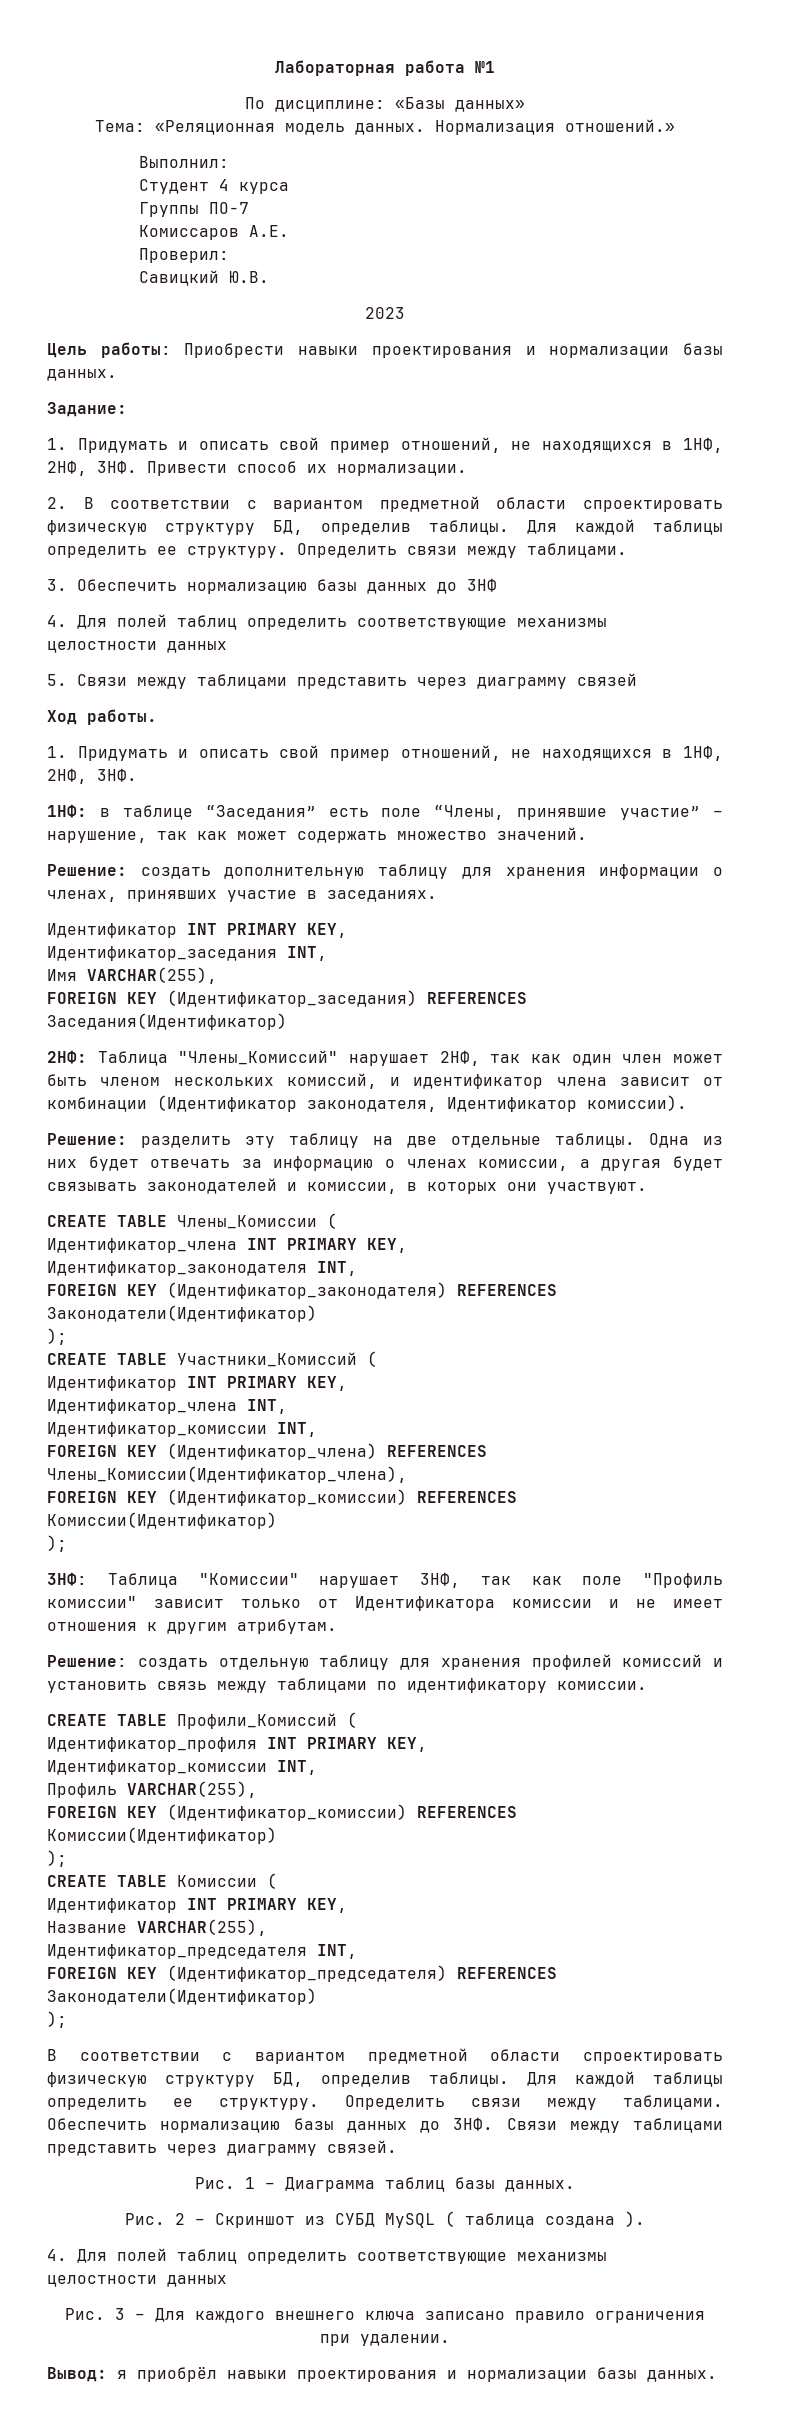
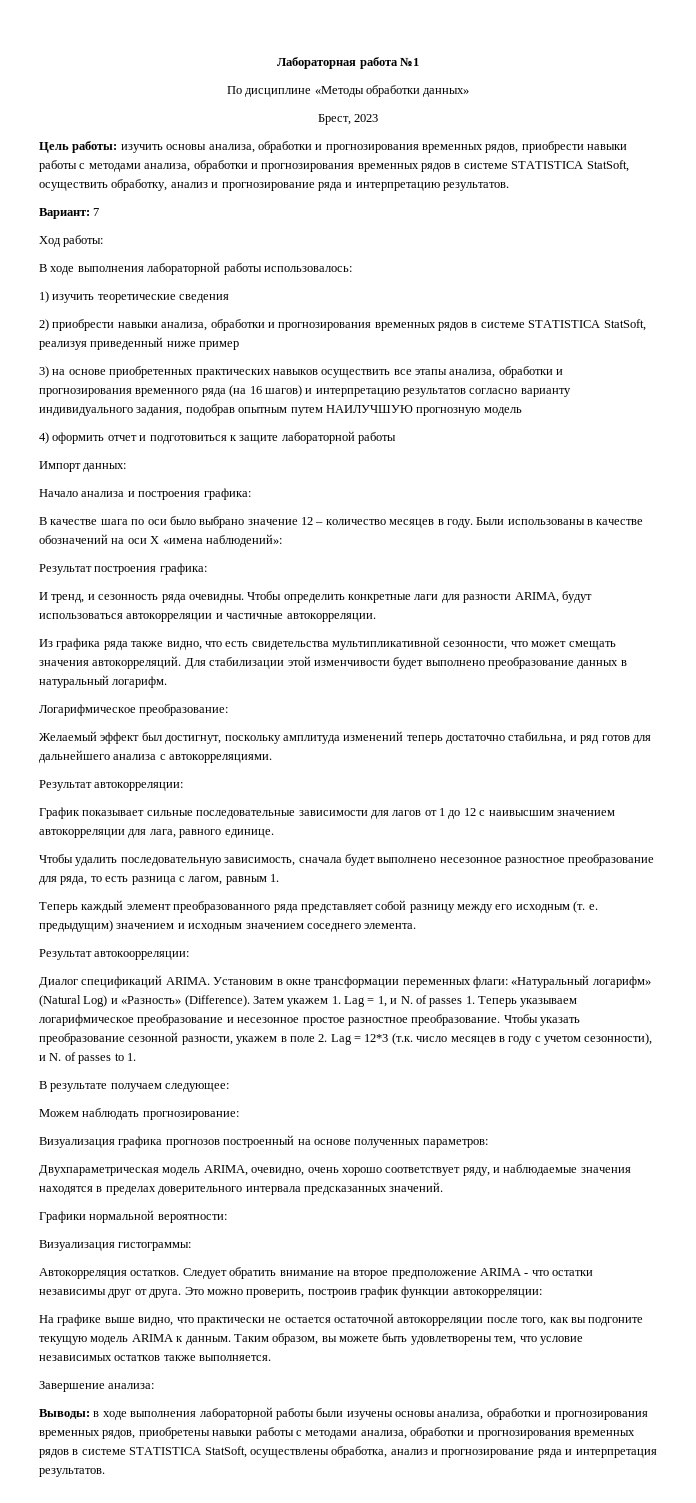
[275,97,525,112] [95,119,675,135] [139,156,230,168] [139,179,290,194] [139,202,250,217] [139,225,290,240] [139,248,230,263] [139,270,270,286] [365,307,405,319] [47,342,723,358] [47,369,117,381] [47,402,127,417] [47,437,724,453] [47,460,467,476] [47,496,723,512] [47,519,723,535] [47,543,627,558] [47,578,497,594] [47,614,607,630] [47,641,227,653] [47,673,637,689] [47,709,157,725] [47,745,724,761] [47,768,137,784] [47,804,724,820] [47,827,587,843] [47,864,723,879] [47,890,437,902] [47,923,347,938] [47,946,327,961] [47,967,217,984] [47,990,527,1007] [47,1013,287,1030] [47,1050,723,1066] [47,1073,723,1089] [47,1095,687,1112] [47,1133,723,1148] [47,1156,724,1171] [47,1178,647,1194] [47,1213,337,1229] [47,1238,407,1253] [47,1261,357,1276] [47,1282,557,1299] [47,1305,317,1322] [47,1328,67,1345] [47,1351,377,1367] [47,1376,347,1391] [47,1399,287,1414] [47,1422,317,1437] [47,1443,487,1460] [47,1466,407,1483] [47,1489,517,1506] [47,1512,277,1529] [47,1535,67,1552] [47,1572,723,1588] [47,1596,723,1611] [47,1619,337,1634] [47,1654,723,1670] [47,1678,647,1693] [47,1712,357,1729] [47,1737,427,1752] [47,1760,317,1775] [47,1781,257,1798] [47,1804,517,1821] [47,1827,277,1844] [47,1850,67,1867] [47,1873,277,1889] [47,1898,347,1913] [47,1919,267,1936] [47,1944,357,1959] [47,1965,557,1982] [47,1988,317,2005] [47,2011,67,2028] [47,2048,723,2064] [47,2071,723,2087] [47,2095,723,2110] [47,2117,723,2133] [47,2140,397,2156] [195,2177,575,2192] [125,2211,645,2228] [47,2248,607,2264] [47,2275,227,2287] [65,2308,705,2323] [320,2334,450,2346] [47,2366,717,2382] дисциплине: «Базы данных» // Тема: «Реляционная модель данных. Нормализация отношений.» // Выполнил: // Студент 4 курса // Группы ПО-7 // Комиссаров А.Е. // Проверил: // Савицкий Ю.В. // 2023 // Цель работы: Приобрести навыки проектирования и нормализации базы данных. // Задание: // 1. Придумать и описать свой пример отношений, не находящихся в 1НФ, 2НФ, 3НФ. Привести способ их нормализации. // 2. В соответствии с вариантом предметной области спроектировать физическую структуру БД, определив таблицы. Для каждой таблицы определить ее структуру. Определить связи между таблицами. // 3. Обеспечить нормализацию базы данных до 3НФ // 4. Для полей таблиц определить соответствующие механизмы целостности данных // 5. Связи между таблицами представить через диаграмму связей // Ход работы. // 1. Придумать и описать свой пример отношений, не находящихся в 1НФ, 2НФ, 3НФ. // 1НФ: в таблице “Заседания” есть поле “Члены, принявшие участие” – нарушение, так как может содержать множество значений. // Решение: создать дополнительную таблицу для хранения информации о членах, принявших участие в заседаниях. // Идентификатор INT PRIMARY KEY, // Идентификатор_заседания INT, // Имя VARCHAR(255), // FOREIGN KEY (Идентификатор_заседания) REFERENCES Заседания(Идентификатор) // 2НФ: Таблица "Члены_Комиссий" нарушает 2НФ, так как один член может быть членом нескольких комиссий, и идентификатор члена зависит от комбинации (Идентификатор законодателя, Идентификатор комиссии). // Решение: разделить эту таблицу на две отдельные таблицы. Одна из них будет отвечать за информацию о членах комиссии, а другая будет связывать законодателей и комиссии, в которых они участвуют. // CREATE TABLE Члены_Комиссии ( // Идентификатор_члена INT PRIMARY KEY, // Идентификатор_законодателя INT, // FOREIGN KEY (Идентификатор_законодателя) REFERENCES Законодатели(Идентификатор) // ); // CREATE TABLE Участники_Комиссий ( // Идентификатор INT PRIMARY KEY, // Идентификатор_члена INT, // Идентификатор_комиссии INT, // FOREIGN KEY (Идентификатор_члена) REFERENCES Члены_Комиссии(Идентификатор_члена), // FOREIGN KEY (Идентификатор_комиссии) REFERENCES Комиссии(Идентификатор) // ); // 3НФ: Таблица "Комиссии" нарушает 3НФ, так как поле "Профиль комиссии" зависит только от Идентификатора комиссии и не имеет отношения к другим атрибутам. // Решение: создать отдельную таблицу для хранения профилей комиссий и установить связь между таблицами по идентификатору комиссии. // CREATE TABLE Профили_Комиссий ( // Идентификатор_профиля INT PRIMARY KEY, // Идентификатор_комиссии INT, // Профиль VARCHAR(255), // FOREIGN KEY (Идентификатор_комиссии) REFERENCES Комиссии(Идентификатор) // ); // CREATE TABLE Комиссии ( // Идентификатор INT PRIMARY KEY, // Название VARCHAR(255), // Идентификатор_председателя INT, // FOREIGN KEY (Идентификатор_председателя) REFERENCES Законодатели(Идентификатор) // ); // В соответствии с вариантом предметной области спроектировать физическую структуру БД, определив таблицы. Для каждой таблицы определить ее структуру. Определить связи между таблицами. Обеспечить нормализацию базы данных до 3НФ. Связи между таблицами представить через диаграмму связей. // Рис. 1 – Диаграмма таблиц базы данных. // Рис. 2 – Скриншот из СУБД MySQL ( таблица создана ). // 4. Для полей таблиц определить соответствующие механизмы целостности данных // Рис. 3 – Для каждого внешнего ключа записано правило ограничения при удалении. // Вывод: я приобрёл навыки проектирования и нормализации базы данных. -> [245,85,470,97] [317,114,379,125] [39,141,628,153] [39,160,629,172] [39,179,509,191] [39,208,100,219] [39,235,104,247] [39,262,352,275] [39,291,230,303] [39,319,646,331] [39,337,240,350] [39,366,564,378] [39,385,571,397] [39,404,522,416] [39,431,396,444] [39,461,127,472] [39,488,251,500] [39,516,644,528] [39,534,282,547] [39,563,207,575] [39,591,592,603] [39,613,376,622] [39,637,616,650] [39,656,627,669] [39,675,168,688] [39,704,229,716] [39,731,651,744] [39,750,273,763] [39,780,184,791] [39,807,615,819] [39,829,274,838] [39,854,655,866] [39,874,279,885] [39,900,598,913] [39,920,417,932] [39,949,190,960] [39,975,651,988] [39,995,578,1007] [39,1014,580,1026] [39,1032,653,1045] [39,1052,136,1064] [39,1081,230,1092] [39,1108,239,1120] [39,1135,488,1148] [39,1164,631,1176] [39,1182,444,1195] [39,1210,227,1223] [39,1240,192,1251] [39,1267,594,1279] [39,1286,542,1298] [39,1313,644,1326] [39,1333,583,1345] [39,1355,272,1361] [39,1381,155,1392] [39,1407,648,1420] [39,1427,636,1439] [39,1446,657,1458] [39,1468,105,1477] дисциплине «Методы обработки данных» // Брест, 2023 // Цель работы: изучить основы анализа, обработки и прогнозирования временных рядов, приобрести навыки работы с методами анализа, обработки и прогнозирования временных рядов в системе STATISTICA StatSoft, осуществить обработку, анализ и прогнозирование ряда и интерпретацию результатов. // Вариант: 7 // Ход работы: // В ходе выполнения лабораторной работы использовалось: // 1) изучить теоретические сведения // 2) приобрести навыки анализа, обработки и прогнозирования временных рядов в системе STATISTICA StatSoft, реализуя приведенный ниже пример // 3) на основе приобретенных практических навыков осуществить все этапы анализа, обработки и прогнозирования временного ряда (на 16 шагов) и интерпретацию результатов согласно варианту индивидуального задания, подобрав опытным путем НАИЛУЧШУЮ прогнозную модель // 4) оформить отчет и подготовиться к защите лабораторной работы // Импорт данных: // Начало анализа и построения графика: // В качестве шага по оси было выбрано значение 12 – количество месяцев в году. Были использованы в качестве обозначений на оси X «имена наблюдений»: // Результат построения графика: // И тренд, и сезонность ряда очевидны. Чтобы определить конкретные лаги для разности ARIMA, будут использоваться автокорреляции и частичные автокорреляции. // Из графика ряда также видно, что есть свидетельства мультипликативной сезонности, что может смещать значения автокорреляций. Для стабилизации этой изменчивости будет выполнено преобразование данных в натуральный логарифм. // Логарифмическое преобразование: // Желаемый эффект был достигнут, поскольку амплитуда изменений теперь достаточно стабильна, и ряд готов для дальнейшего анализа с автокорреляциями. // Результат автокорреляции: // График показывает сильные последовательные зависимости для лагов от 1 до 12 с наивысшим значением автокорреляции для лага, равного единице. // Чтобы удалить последовательную зависимость, сначала будет выполнено несезонное разностное преобразование для ряда, то есть разница с лагом, равным 1. // Теперь каждый элемент преобразованного ряда представляет собой разницу между его исходным (т. е. предыдущим) значением и исходным значением соседнего элемента. // Результат автокоорреляции: // Диалог спецификаций ARIMA. Установим в окне трансформации переменных флаги: «Натуральный логарифм» (Natural Log) и «Разность» (Difference). Затем укажем 1. Lag = 1, и N. of passes 1. Теперь указываем логарифмическое преобразование и несезонное простое разностное преобразование. Чтобы указать преобразование сезонной разности, укажем в поле 2. Lag = 12*3 (т.к. число месяцев в году с учетом сезонности), и N. of passes to 1. // В результате получаем следующее: // Можем наблюдать прогнозирование: // Визуализация графика прогнозов построенный на основе полученных параметров: // Двухпараметрическая модель ARIMA, очевидно, очень хорошо соответствует ряду, и наблюдаемые значения находятся в пределах доверительного интервала предсказанных значений. // Графики нормальной вероятности: // Визуализация гистограммы: // Автокорреляция остатков. Следует обратить внимание на второе предположение ARIMA - что остатки независимы друг от друга. Это можно проверить, построив график функции автокорреляции: // На графике выше видно, что практически не остается остаточной автокорреляции после того, как вы подгоните текущую модель ARIMA к данным. Таким образом, вы можете быть удовлетворены тем, что условие независимых остатков также выполняется. // Завершение анализа: // Выводы: в ходе выполнения лабораторной работы были изучены основы анализа, обработки и прогнозирования временных рядов, приобретены навыки работы с методами анализа, обработки и прогнозирования временных рядов в системе STATISTICA StatSoft, осуществлены обработка, анализ и прогнозирование ряда и интерпретация результатов.

